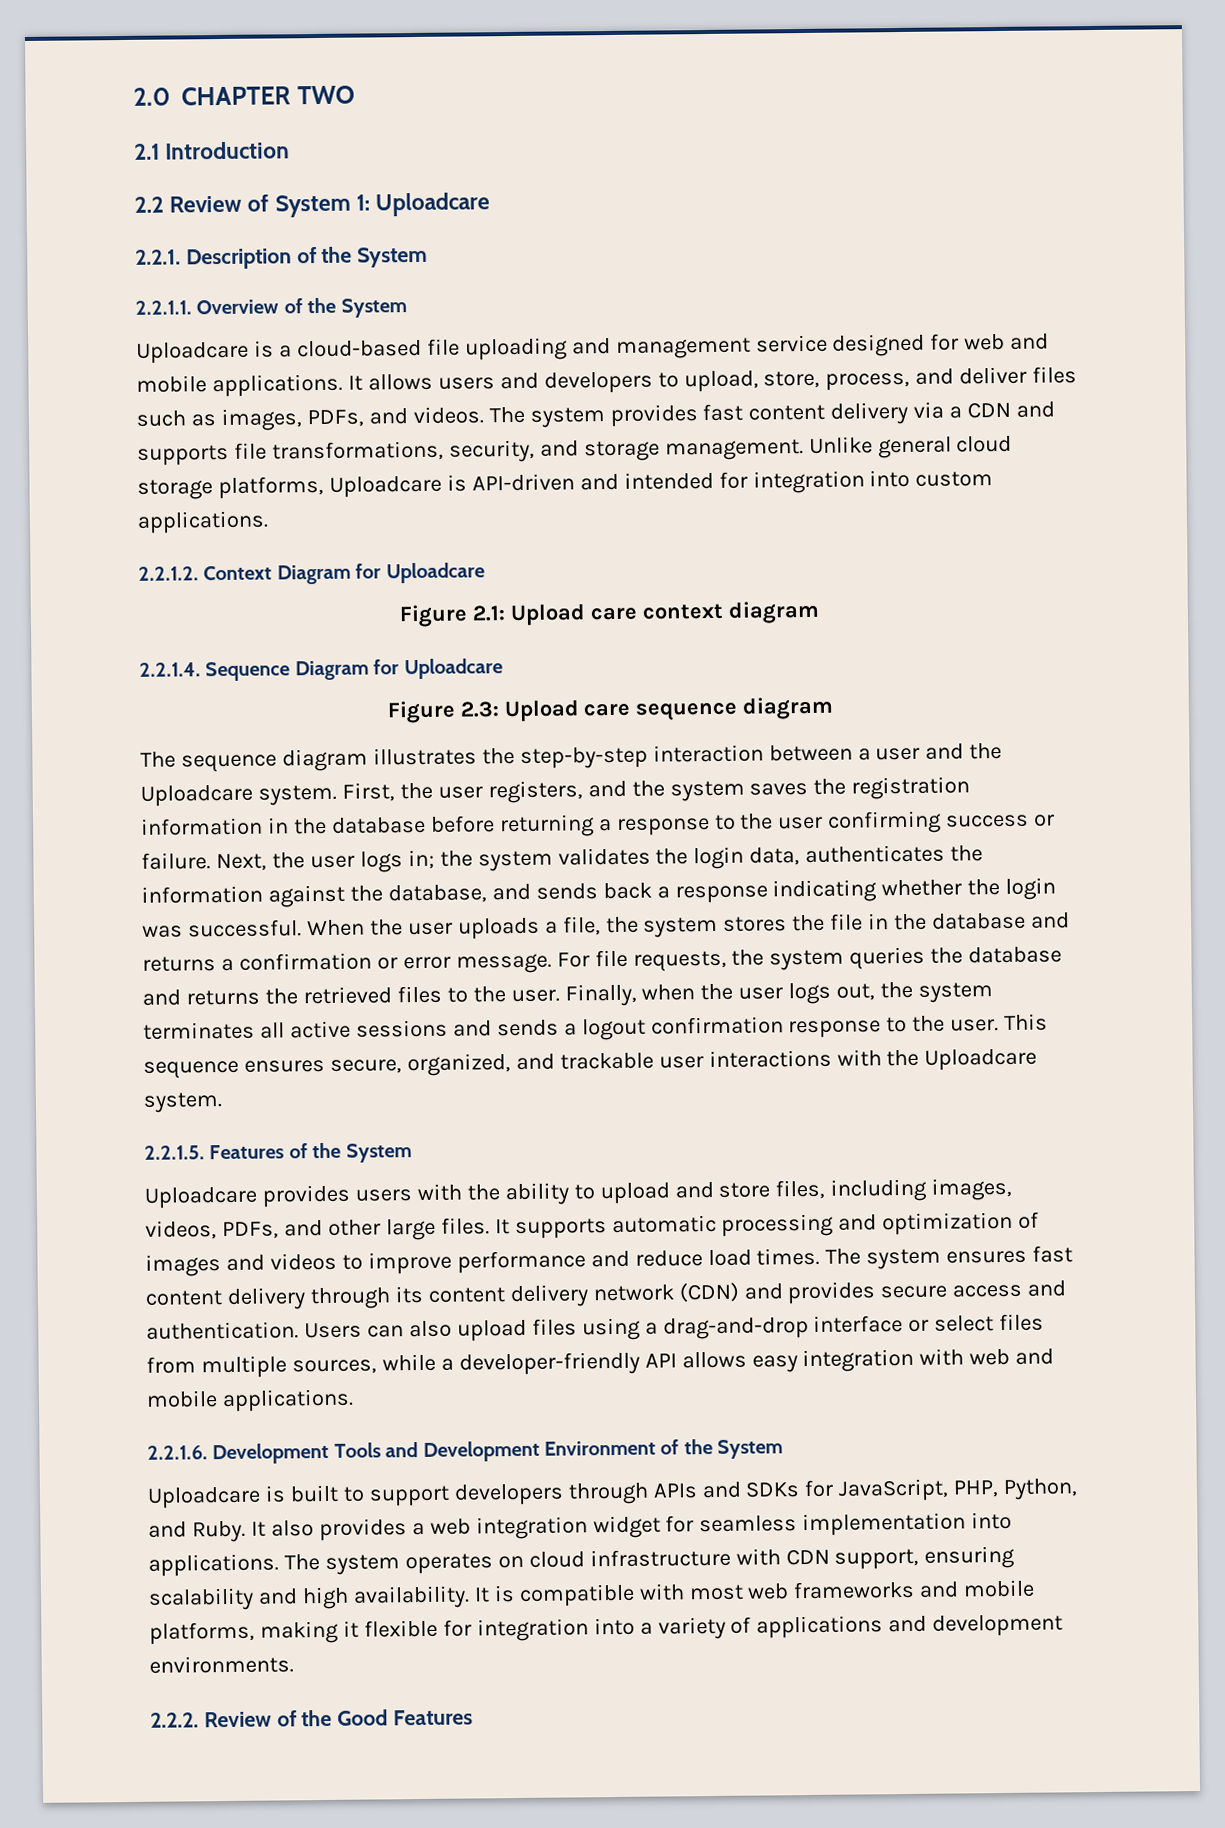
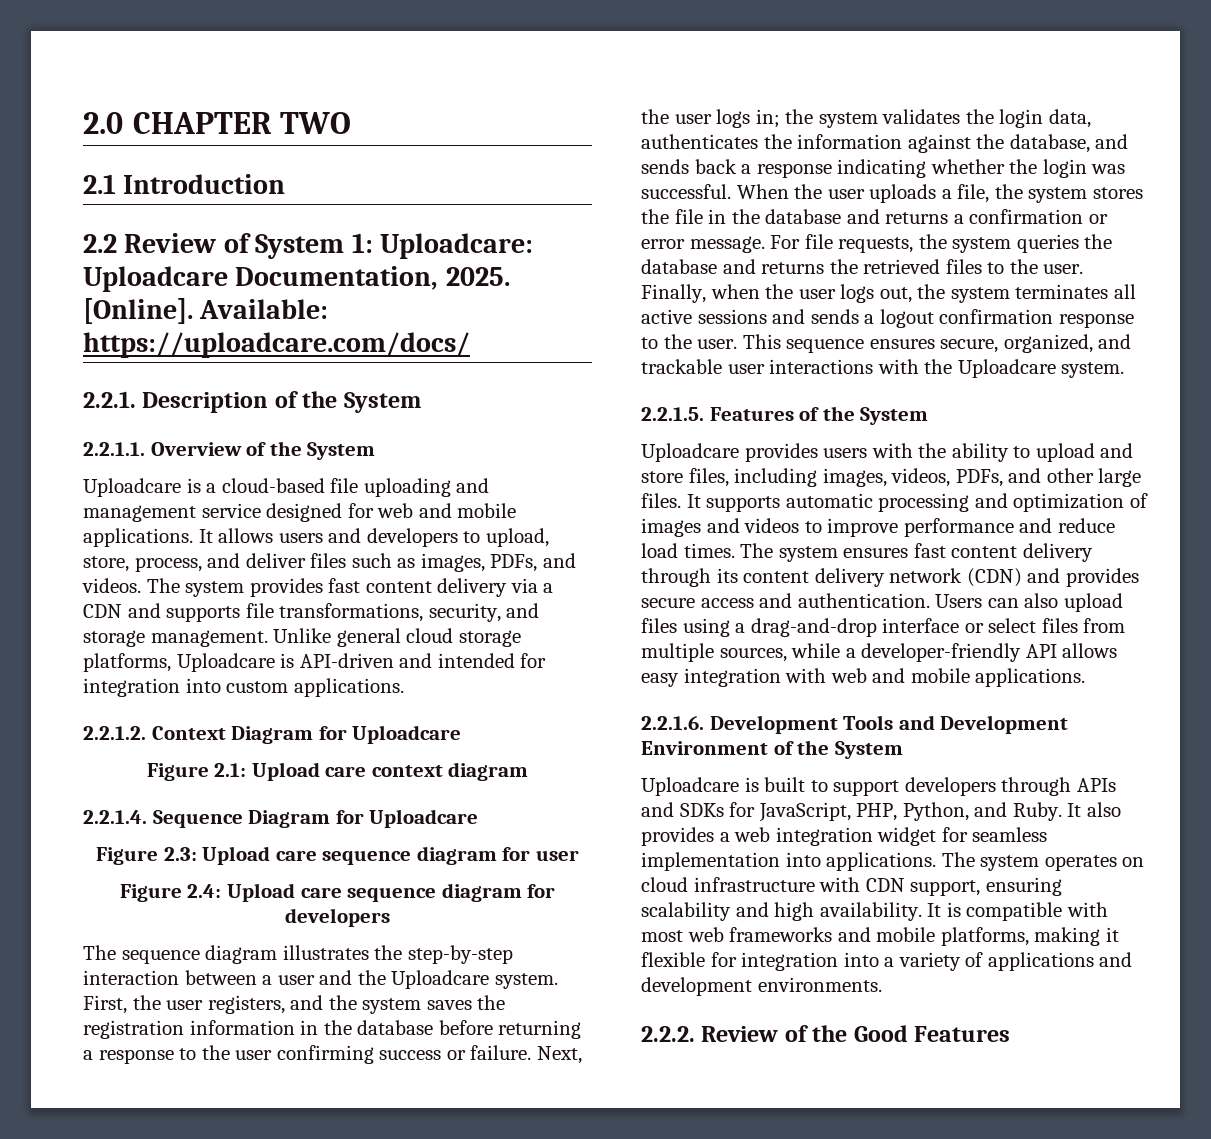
[375,192,491,217] Uploadcare -> [380,233,534,259] [83,266,510,292] [83,298,329,324] [83,332,470,358] Uploadcare: Uploadcare Documentation, 2025. [Online]. Available: https://uploadcare.com/docs/
(835, 708) none -> [502,847,579,861] [119,883,556,902] [285,908,390,927] for user // Figure 2.4: Upload care sequence diagram for developers

